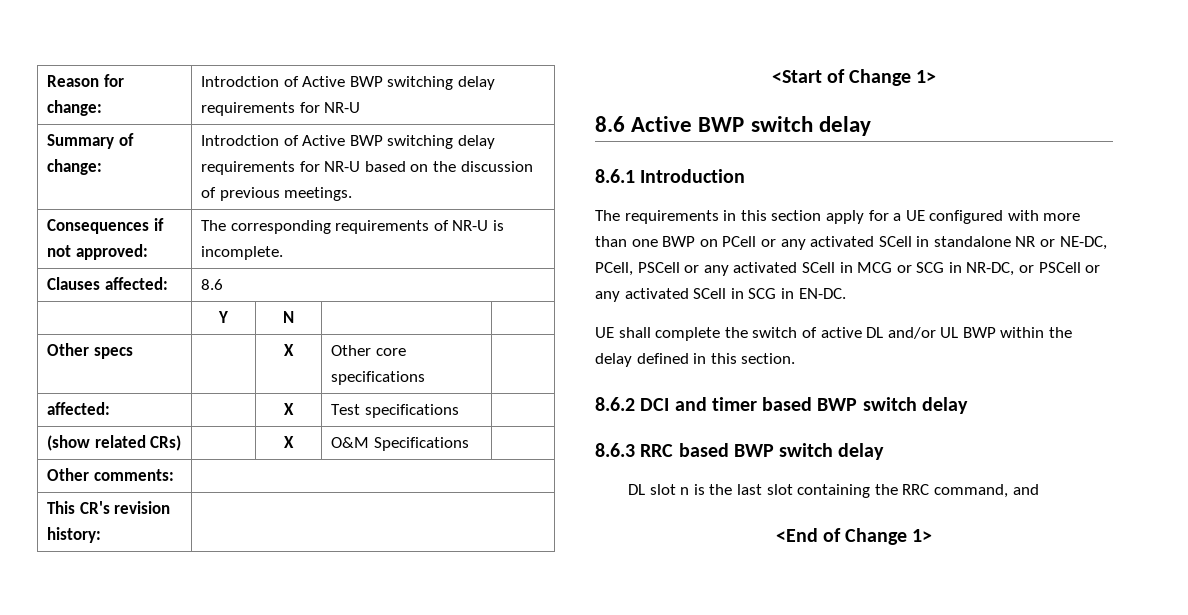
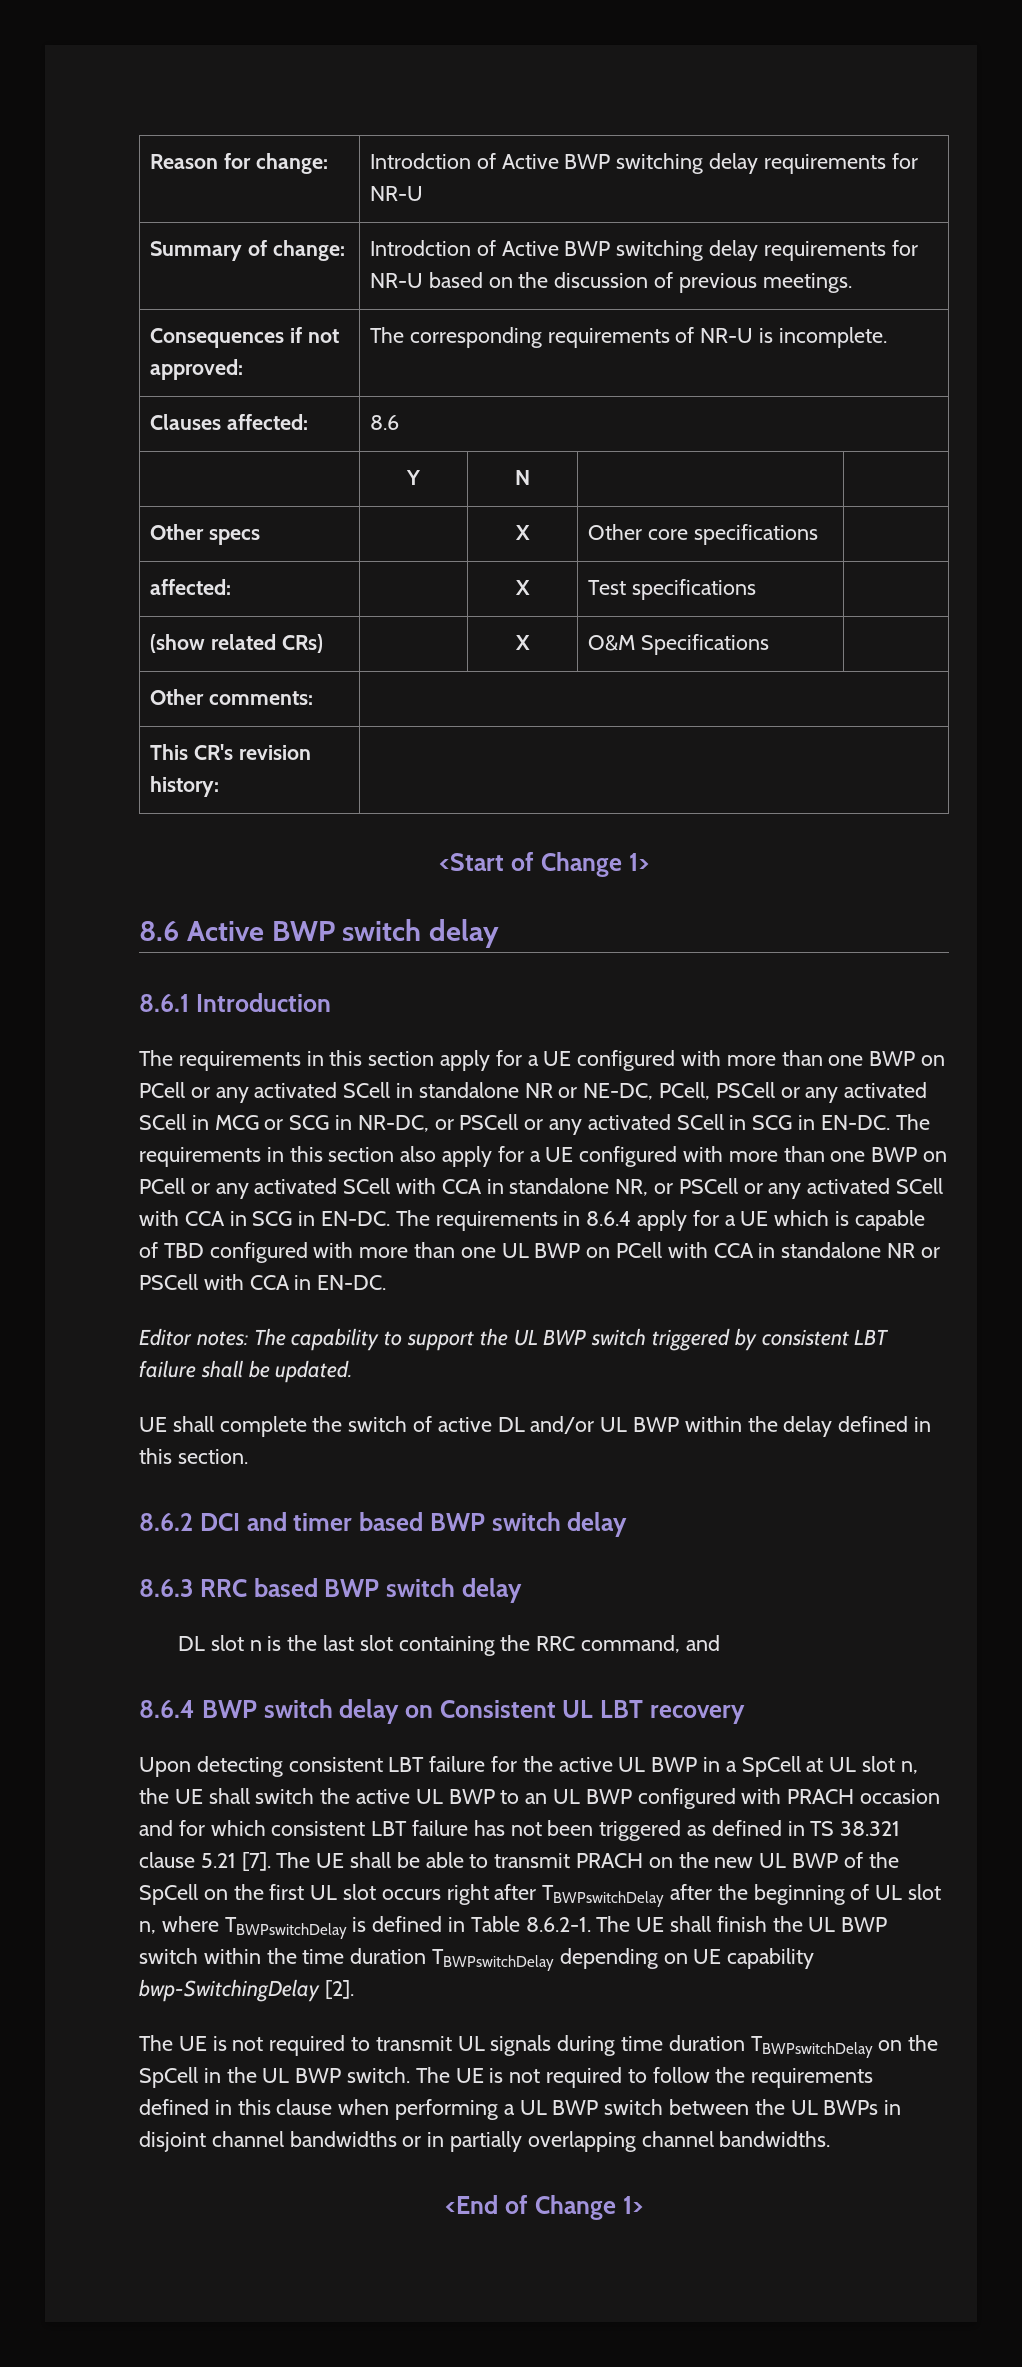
(846, 293) none -> [895,1114,930,1130] [139,1146,948,1167] [139,1178,944,1199] [139,1210,925,1231] [139,1242,940,1263] [139,1274,387,1290] [139,1328,890,1351] [139,1360,353,1383] The requirements in this section also apply for a UE configured with more than one BWP on PCell or any activated SCell with CCA in standalone NR, or PSCell or any activated SCell with CCA in SCG in EN-DC. The requirements in 8.6.4 apply for a UE which is capable of TBD configured with more than one UL BWP on PCell with CCA in standalone NR or PSCell with CCA in EN-DC. // Editor notes: The capability to support the UL BWP switch triggered by consistent LBT failure shall be updated.
(1039, 489) none -> [139,1699,745,1724] [139,1756,918,1777] [139,1788,941,1809] [139,1820,901,1841] [139,1852,899,1871] [139,1884,942,1907] [139,1916,888,1939] [139,1948,815,1971] [139,1979,354,2002] [139,2035,939,2058] [139,2067,874,2088] [139,2099,902,2120] [139,2131,831,2152] // 8.6.4 BWP switch delay on Consistent UL LBT recovery // Upon detecting consistent LBT failure for the active UL BWP in a SpCell at UL slot n, the UE shall switch the active UL BWP to an UL BWP configured with PRACH occasion and for which consistent LBT failure has not been triggered as defined in TS 38.321 clause 5.21 [7]. The UE shall be able to transmit PRACH on the new UL BWP of the SpCell on the first UL slot occurs right after TBWPswitchDelay after the beginning of UL slot n, where TBWPswitchDelay is defined in Table 8.6.2-1. The UE shall finish the UL BWP switch within the time duration TBWPswitchDelay depending on UE capability bwp-SwitchingDelay [2]. // The UE is not required to transmit UL signals during time duration TBWPswitchDelay on the SpCell in the UL BWP switch. The UE is not required to follow the requirements defined in this clause when performing a UL BWP switch between the UL BWPs in disjoint channel bandwidths or in partially overlapping channel bandwidths.

